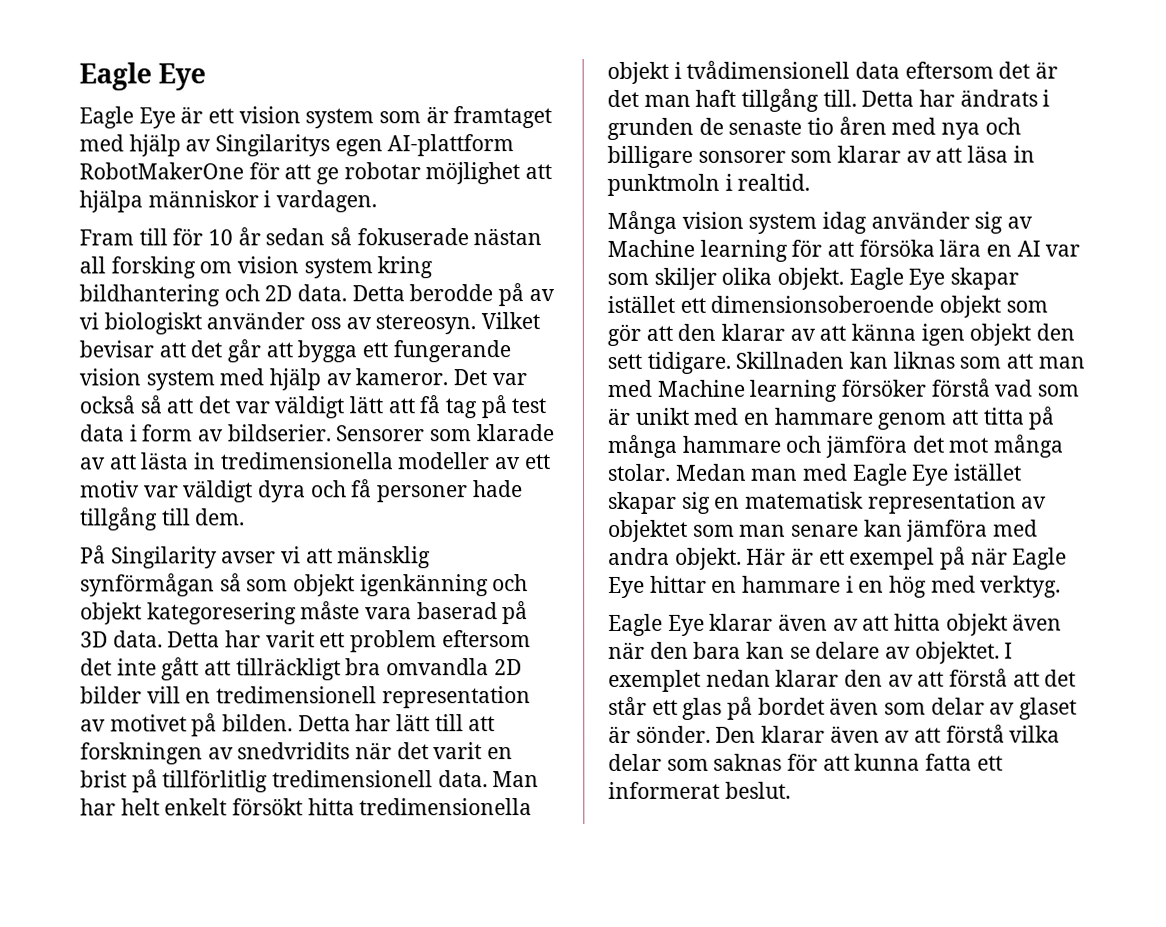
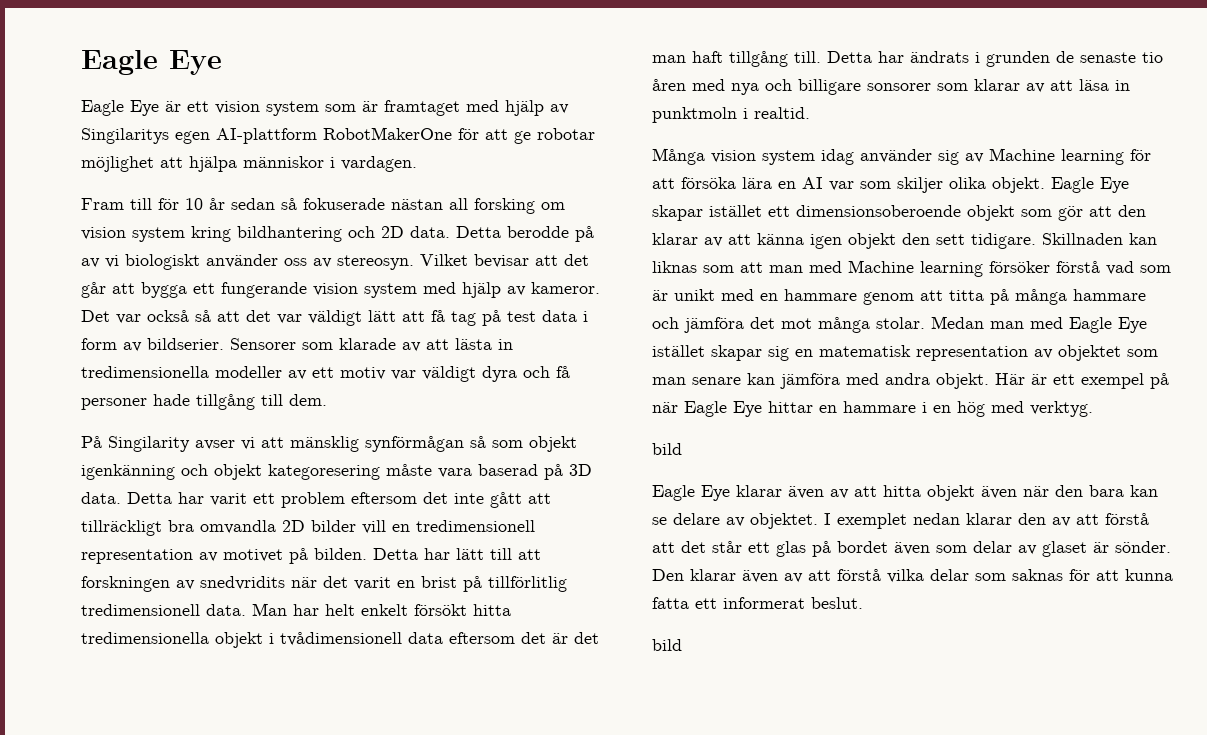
(1062, 586) none -> [652,443,682,455] // bild
(791, 790) none -> [652,639,682,651] // bild

